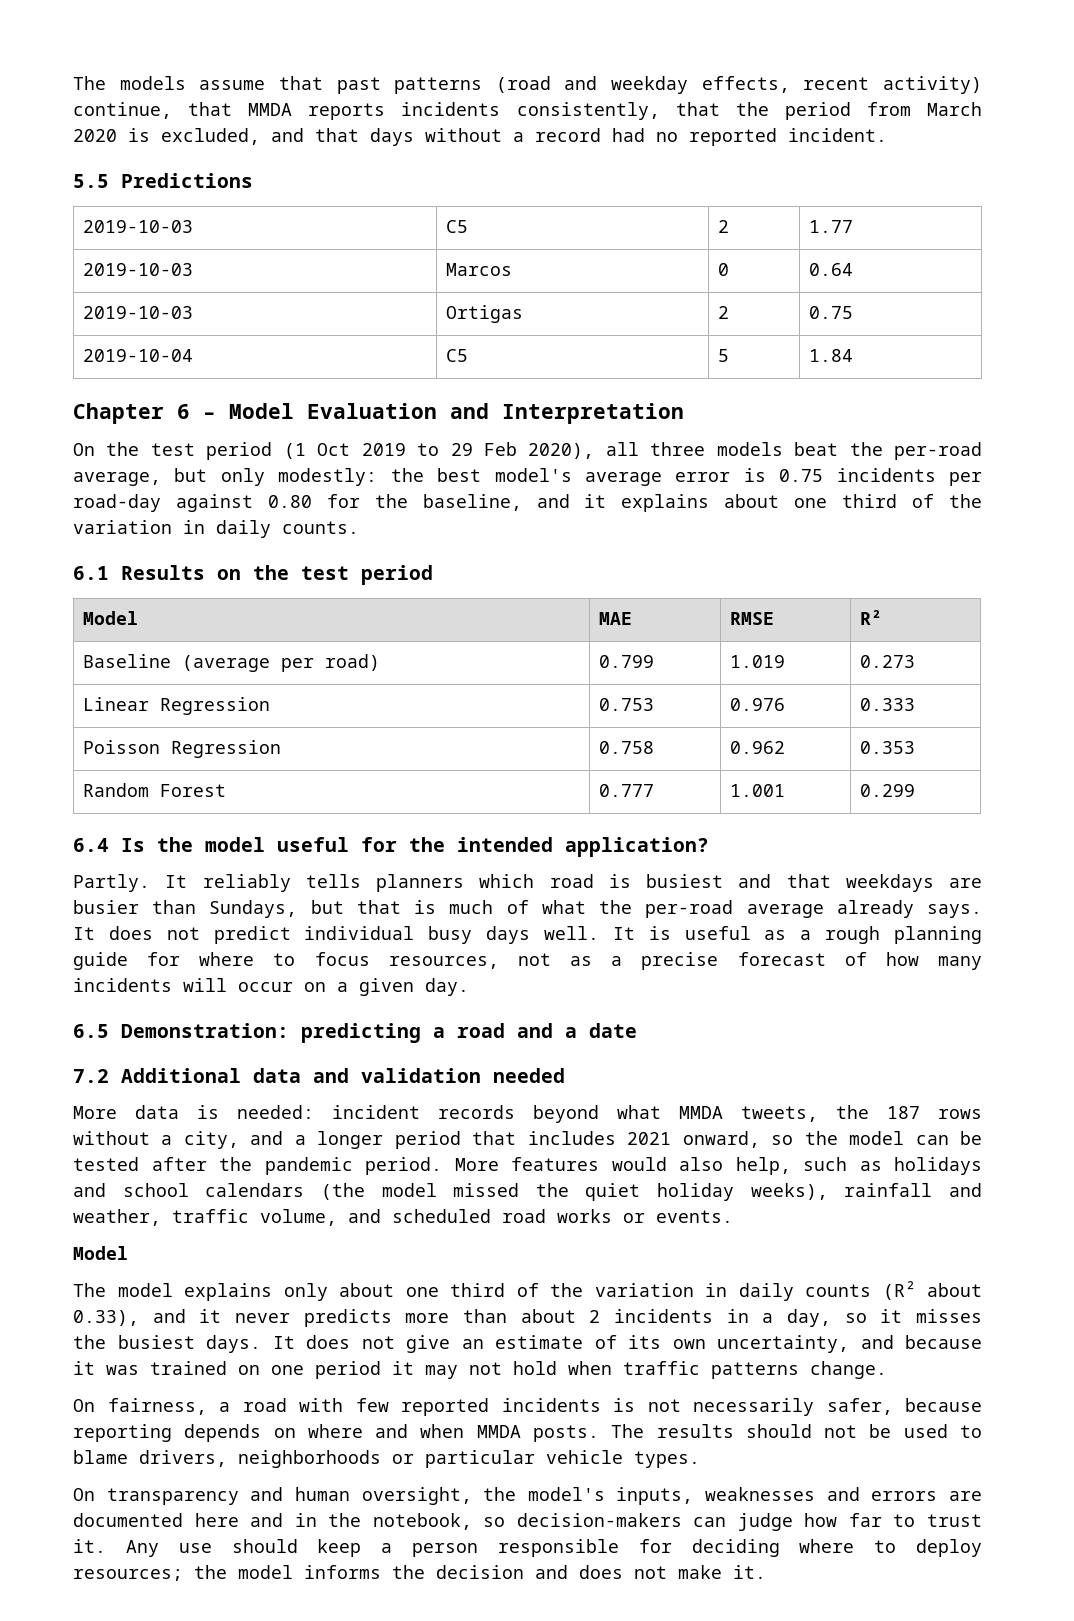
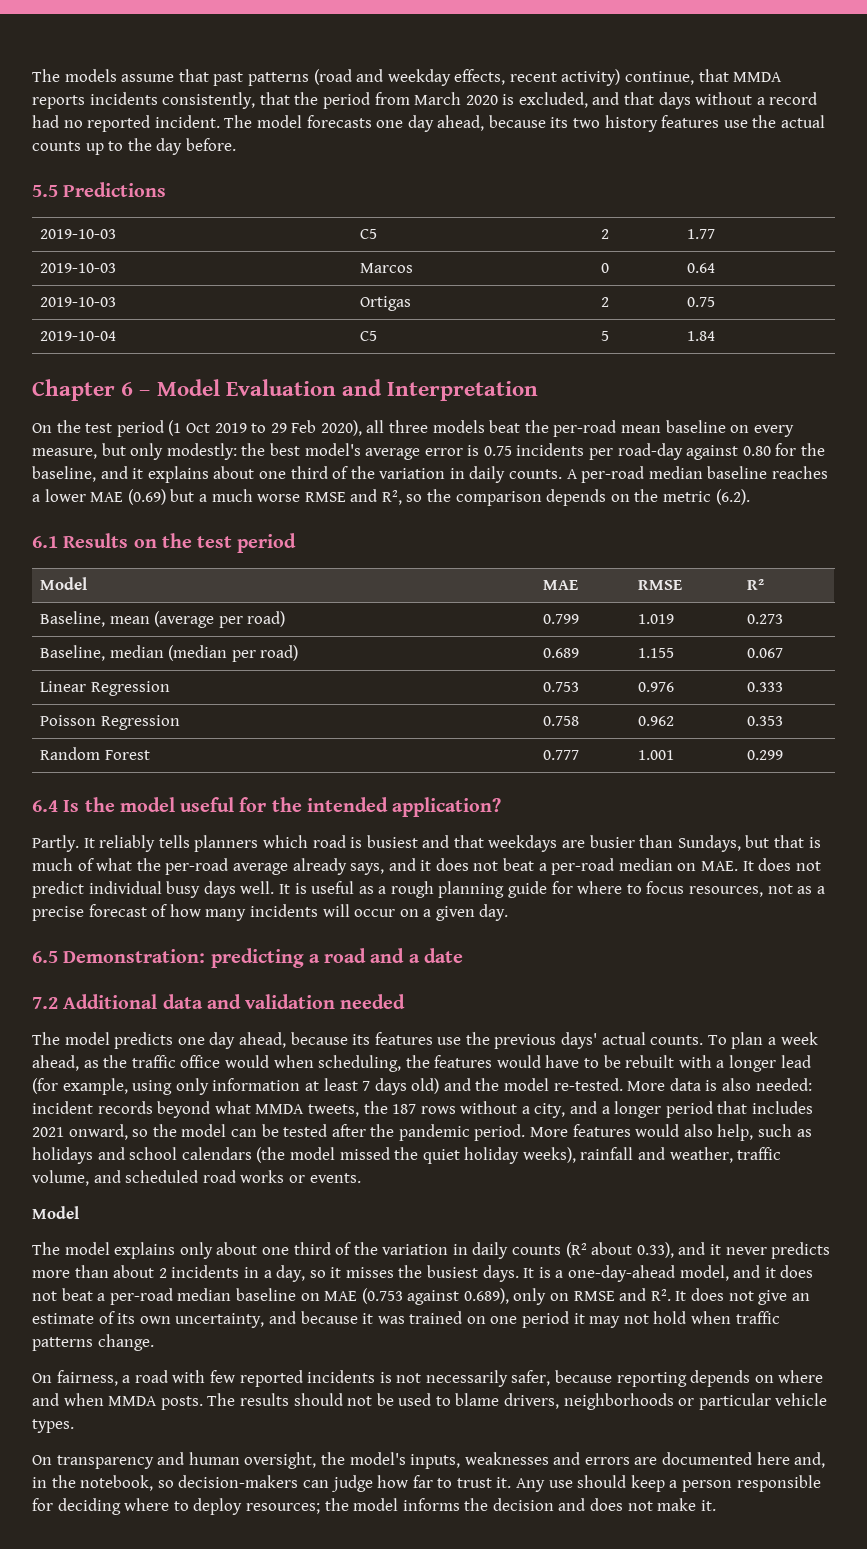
(887, 135) none -> [224,115,826,132] [32,138,236,155] The model forecasts one day ahead, because its two history features use the actual counts up to the day before.
[73,472,161,486] average, -> [621,420,794,437] [32,448,97,459] mean baseline on every measure,
(359, 527) none -> [566,466,829,483] [32,489,750,506] A per-road median baseline reaches a lower MAE (0.69) but a much worse RMSE and R², so the comparison depends on the metric (6.2).
[83,654,172,668] Baseline -> [39,611,150,627] Baseline, mean
(916, 661) none -> [39,645,299,662] [542,648,579,658] [637,648,674,658] [746,648,783,658] // Baseline, median (median per road) | 0.689 | 1.155 | 0.067
[927,904,983,918] says. -> [350,858,739,875] says, and it does not beat a per-road median on MAE.
(565, 1075) none -> [32,1032,818,1049] [32,1055,811,1072] [32,1078,623,1095] The model predicts one day ahead, because its features use the previous days' actual counts. To plan a week ahead, as the traffic office would when scheduling, the features would have to be rebuilt with a longer lead (for example, using only information at least 7 days old) and the model re-tested.
(219, 1112) none -> [722,1078,752,1091] also
(295, 1342) none -> [538,1265,814,1282] [32,1288,687,1305] is a one-day-ahead model, and it does not beat a per-road median baseline on MAE (0.753 against 0.689), only on RMSE and R². It
[250,1513,284,1527] and -> [794,1452,826,1468] and,

